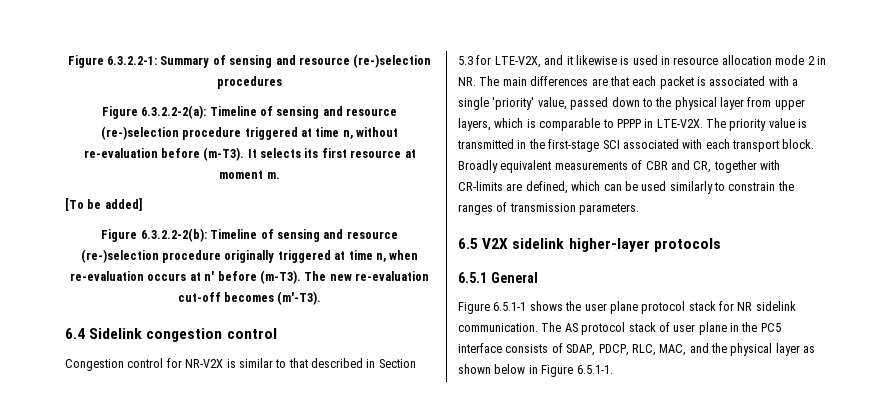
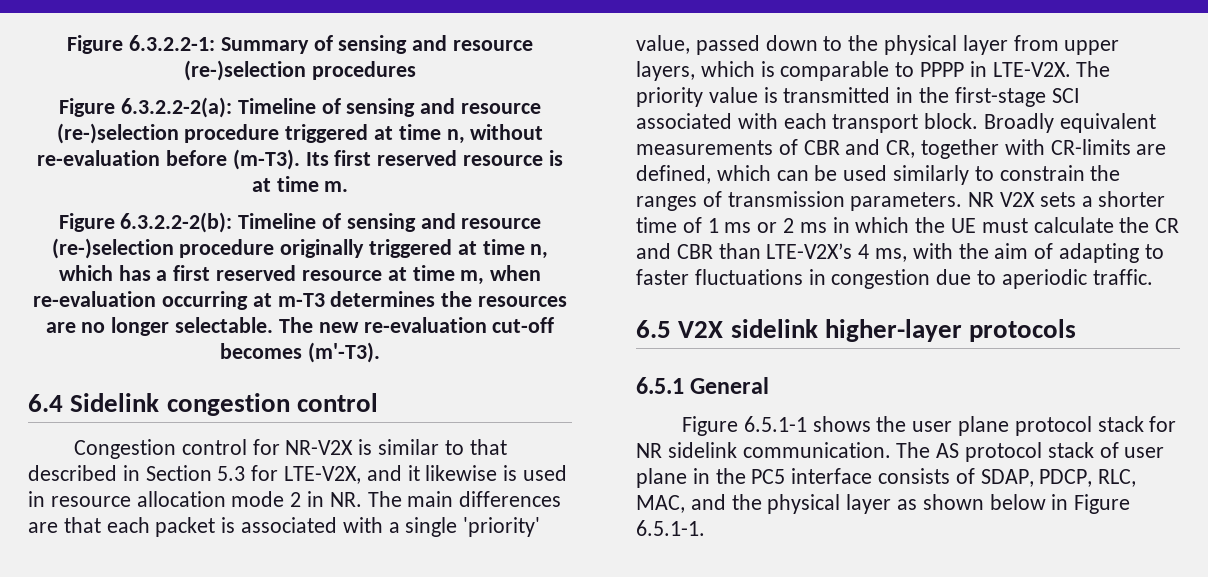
[247,148,416,158] [219,170,280,179] [65,198,142,211] It selects its first resource at moment m. // [To be added] -> [305,150,563,166] [251,176,349,192] Its first reserved resource is at time m.
[389,250,419,260] [70,270,301,284] when re-evaluation occurs at n' before (m-T3). -> [58,265,542,285] [33,291,567,310] [45,317,274,336] which has a first reserved resource at time m, when re-evaluation occurring at m-T3 determines the resources are no longer selectable.
(640, 209) none -> [968,191,1166,207] [636,217,1180,233] [636,243,1164,263] [636,269,1153,289] NR V2X sets a shorter time of 1 ms or 2 ms in which the UE must calculate the CR and CBR than LTE-V2X’s 4 ms, with the aim of adapting to faster fluctuations in congestion due to aperiodic traffic.

